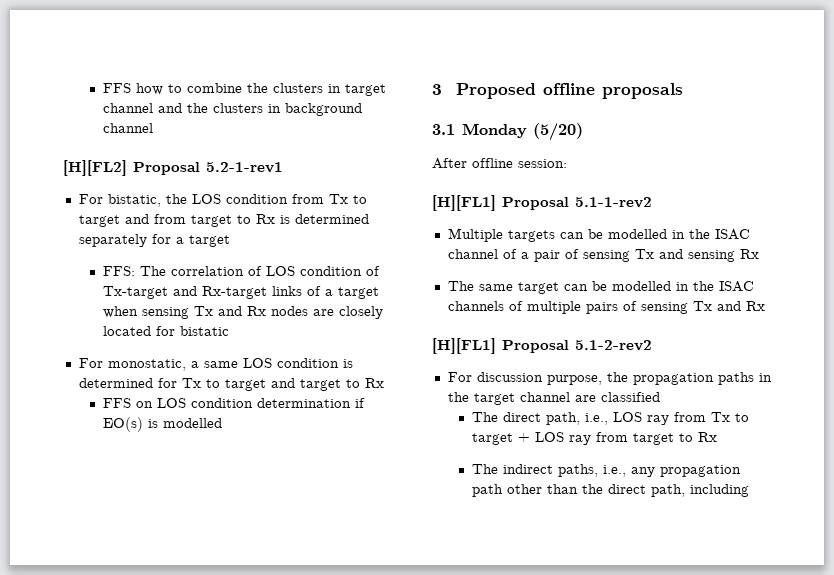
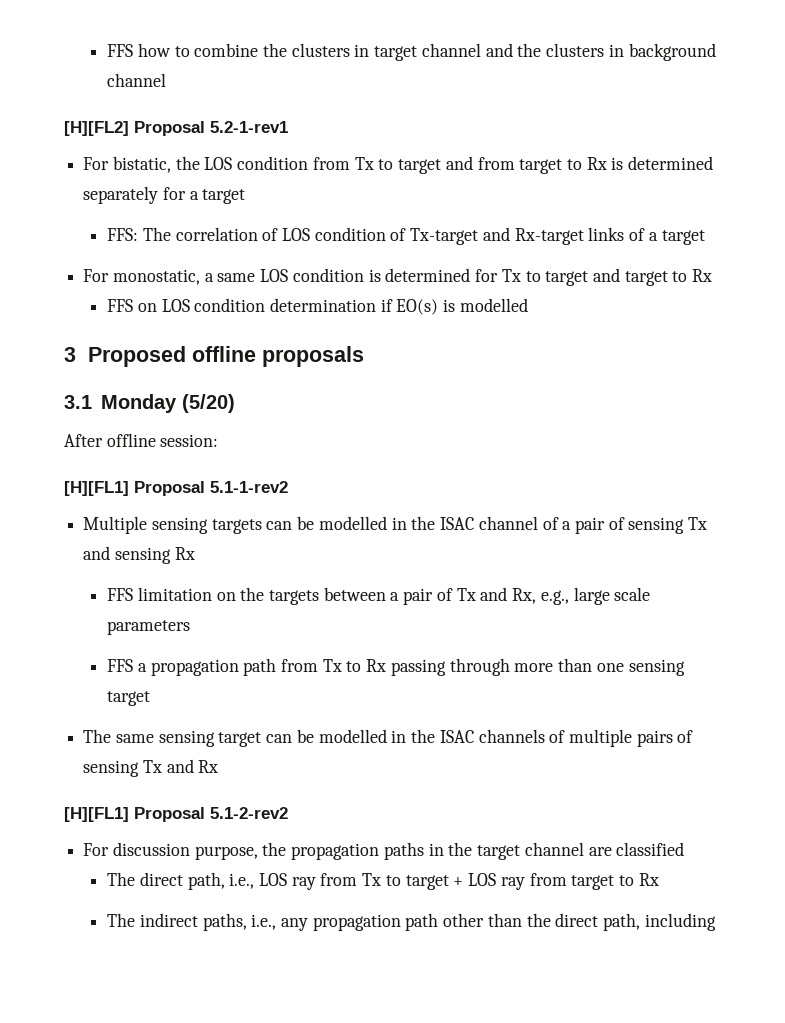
[103,306,384,319] [103,326,230,336] when sensing Tx and Rx nodes are closely located for bistatic -> (705, 237) none
(503, 235) none -> [151,517,208,534] sensing
(759, 254) none -> [107,587,651,605] [107,620,191,635] [107,658,685,676] [107,691,151,706] // FFS limitation on the targets between a pair of Tx and Rx, e.g., large scale parameters // FFS a propagation path from Tx to Rx passing through more than one sensing target
(513, 287) none -> [158,730,215,747] sensing

